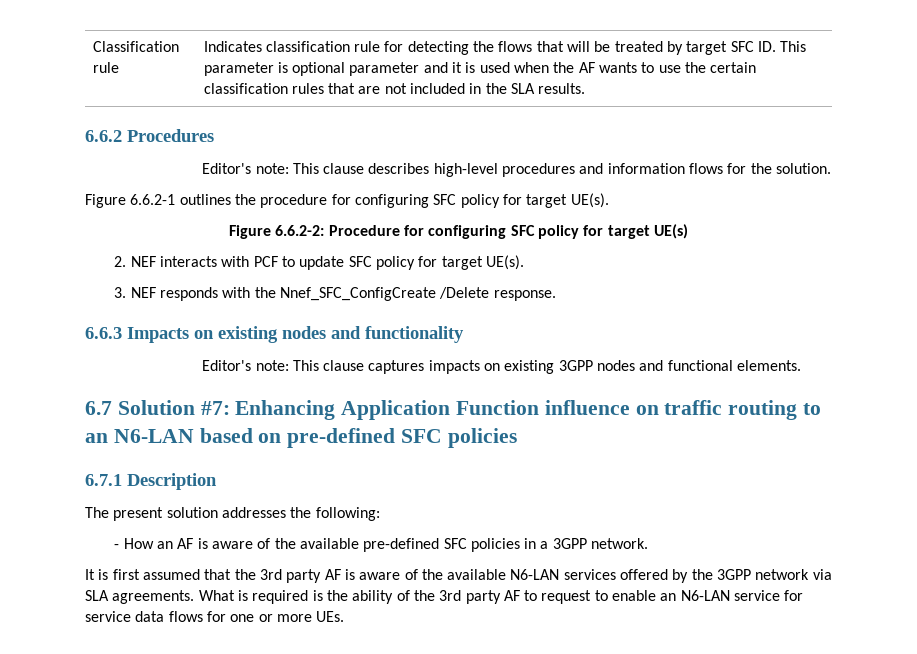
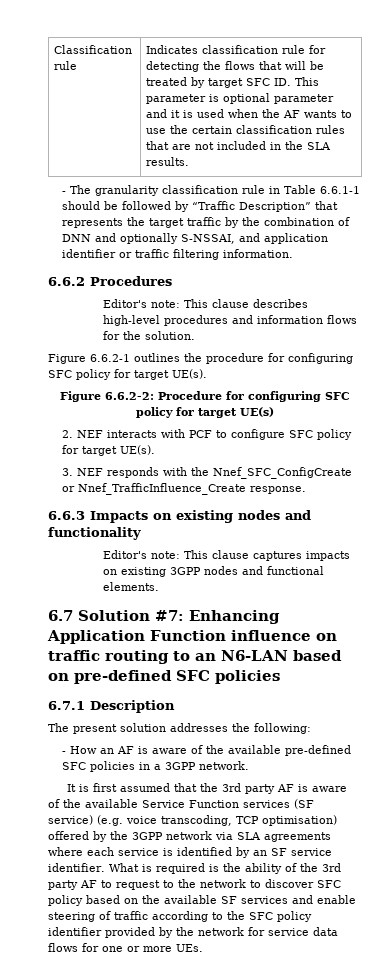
(586, 88) none -> [61,185,360,196] [61,201,338,212] [61,217,350,228] [61,233,328,244] [61,249,293,260] // - The granularity classification rule in Table 6.6.1-1 should be followed by “Traffic Description” that represents the target traffic by the combination of DNN and optionally S-NSSAI, and application identifier or traffic filtering information.
[299,256,345,270] update -> [230,429,285,440] configure
[439,287,490,299] /Delete -> [61,483,246,495] or Nnef_TrafficInfluence_Create
[510,569,616,580] N6-LAN services -> [142,799,314,809] [48,815,337,826] Service Function services (SF service) (e.g. voice transcoding, TCP optimisation)
[112,590,195,604] agreements. -> [264,832,331,842] [48,847,332,858] [48,863,105,872] agreements where each service is identified by an SF service identifier.
[612,590,781,601] enable an N6-LAN service -> [178,879,341,888] [48,895,356,906] [48,911,312,922] [48,927,244,938] the network to discover SFC policy based on the available SF services and enable steering of traffic according to the SFC policy identifier provided by the network

